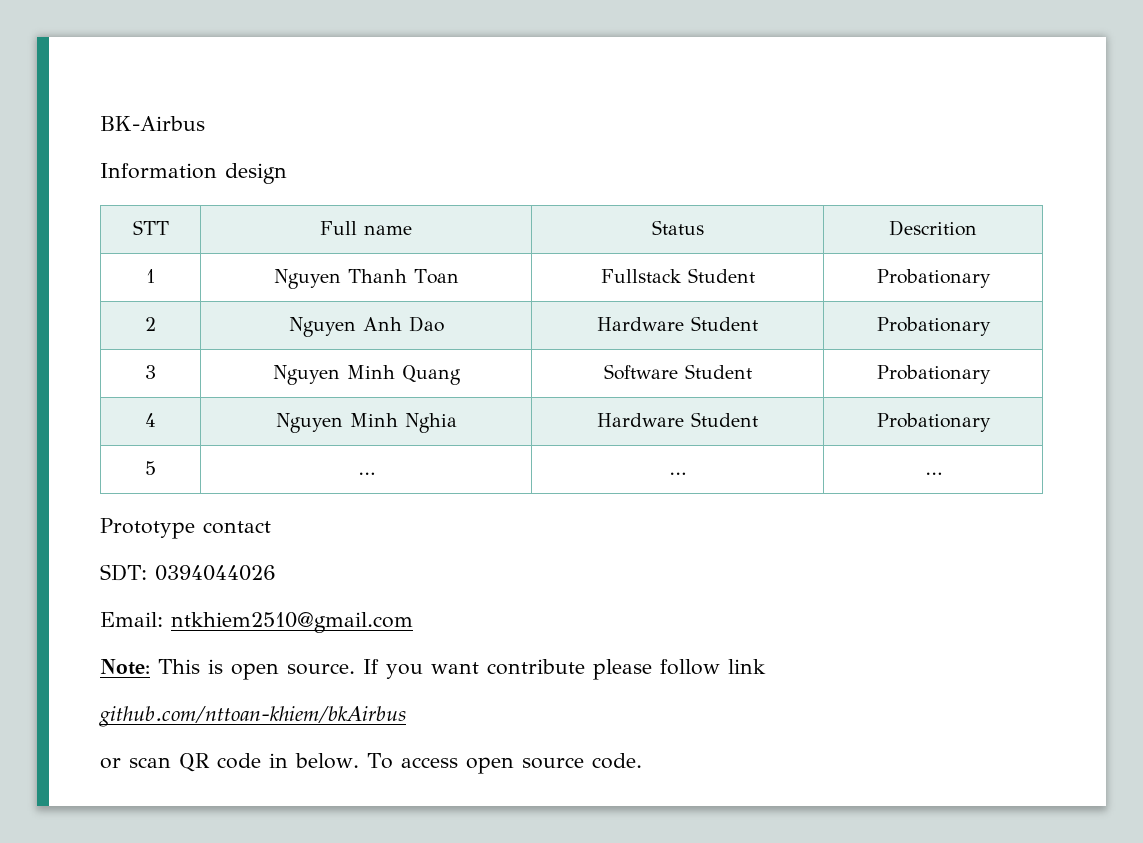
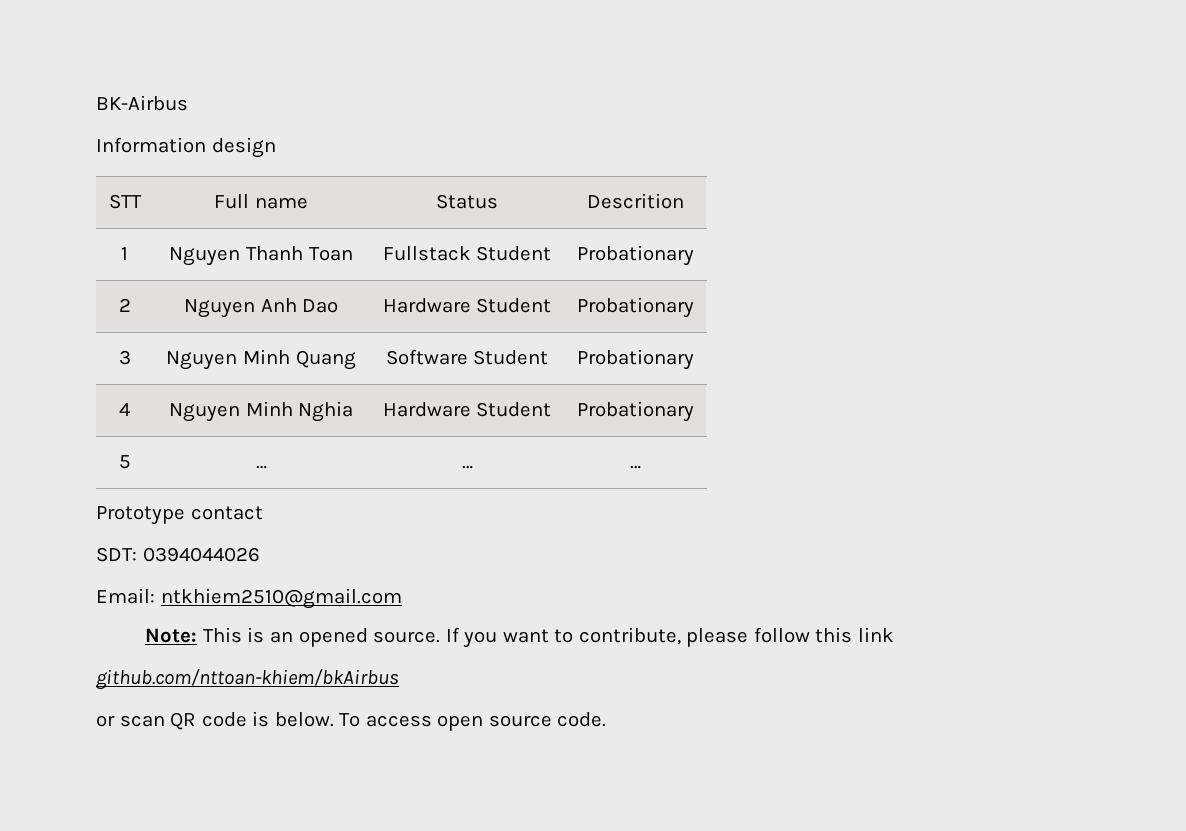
[231,663,279,680] open -> [269,628,368,647] an opened
[487,659,585,675] contribute -> [554,627,681,645] to contribute,
(720, 667) none -> [815,627,853,643] this
[269,753,288,768] in -> [252,711,270,727] is

